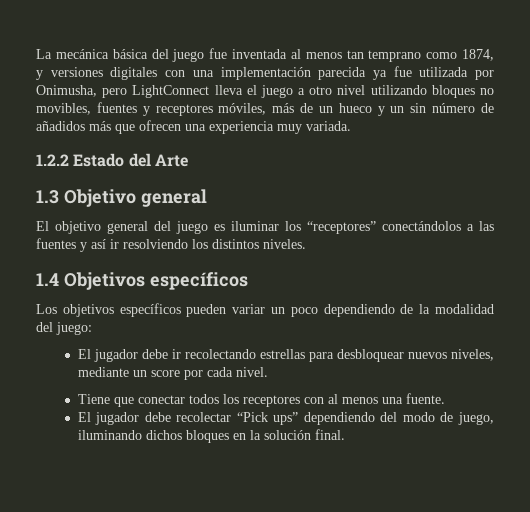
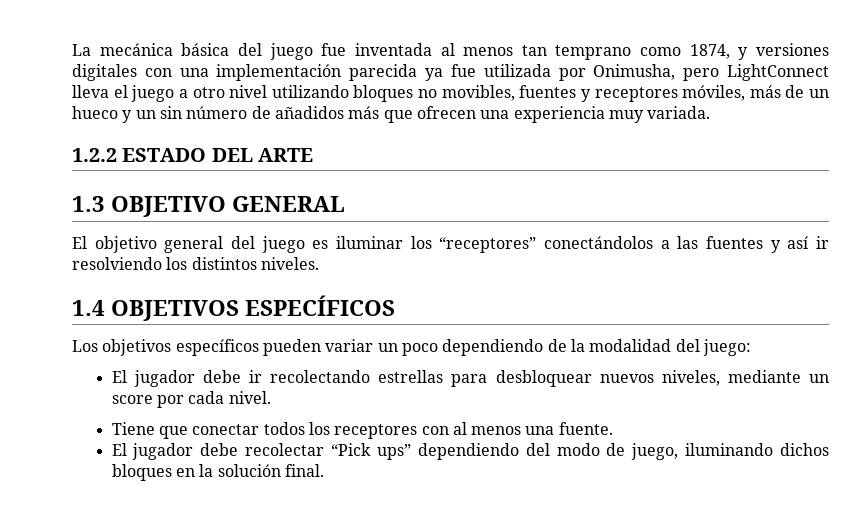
[73,153,188,167] Estado del Arte -> [122,148,314,162] ESTADO DEL ARTE
[63,189,207,207] Objetivo general -> [111,196,346,217] OBJETIVO GENERAL
[63,272,248,290] Objetivos específicos -> [111,295,396,321] OBJETIVOS ESPECÍFICOS

